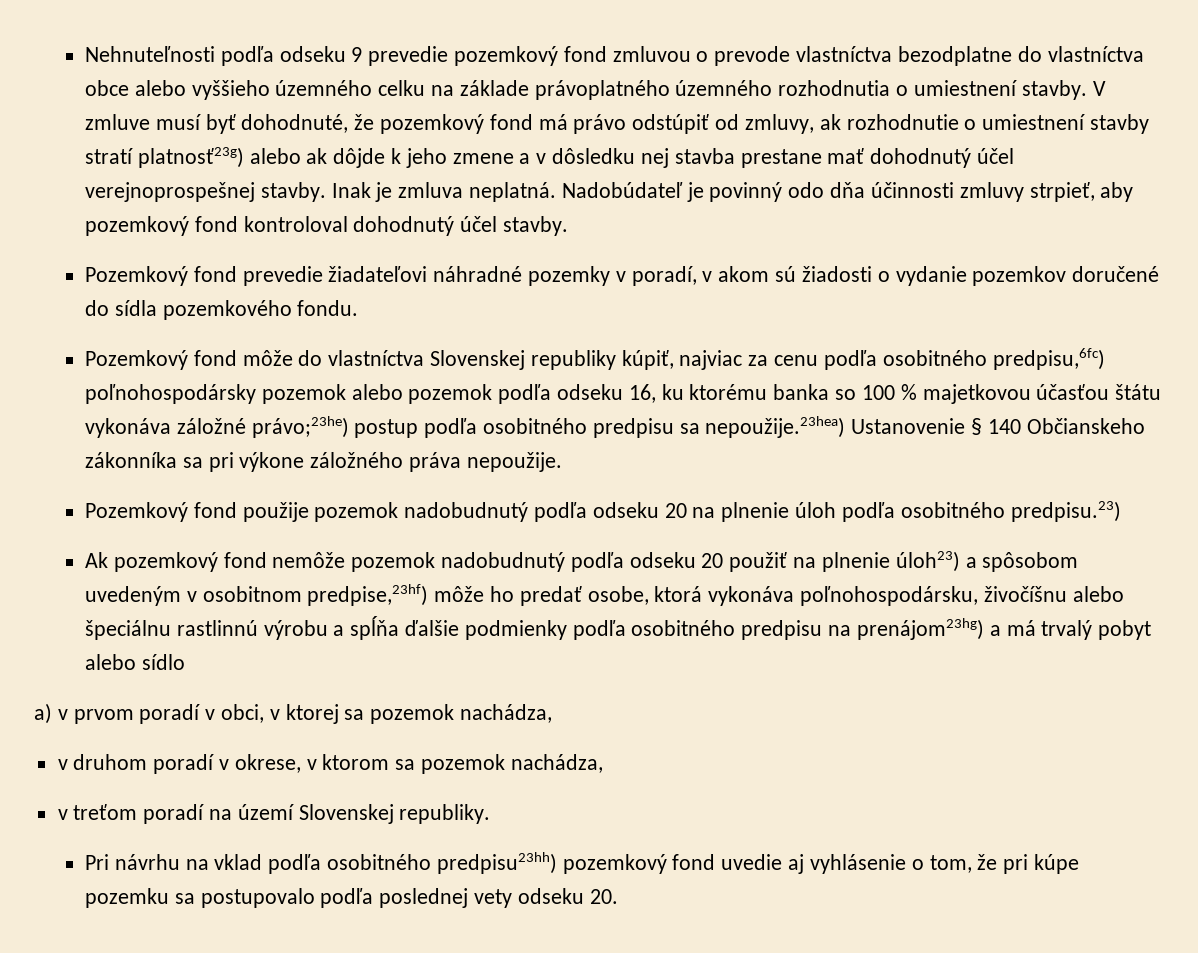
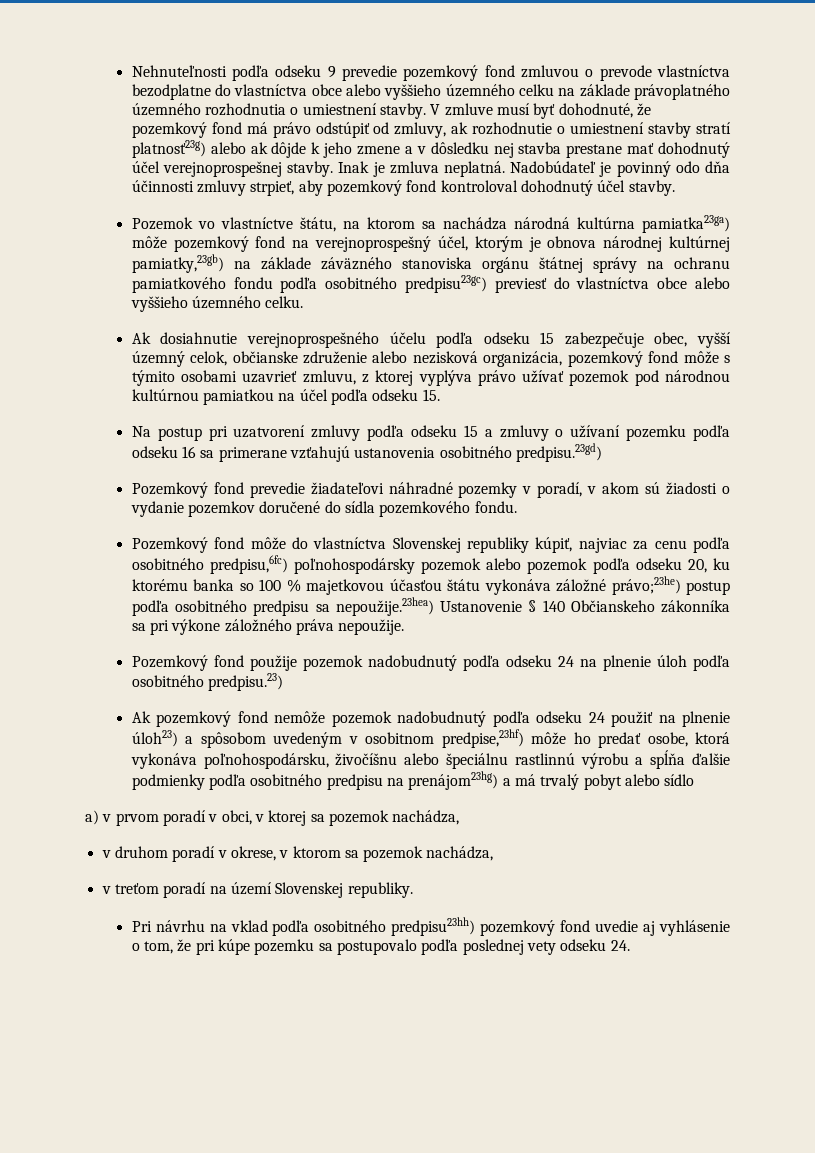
(569, 226) none -> [131,215,730,233] [131,236,731,252] [131,254,730,273] [131,275,731,293] [130,296,304,312] [131,332,731,348] [131,351,730,367] [131,370,730,386] [131,389,440,405] [131,425,730,441] [131,443,603,462] // Pozemok vo vlastníctve štátu, na ktorom sa nachádza národná kultúrna pamiatka23ga) môže pozemkový fond na verejnoprospešný účel, ktorým je obnova národnej kultúrnej pamiatky,23gb) na základe záväzného stanoviska orgánu štátnej správy na ochranu pamiatkového fondu podľa osobitného predpisu23gc) previesť do vlastníctva obce alebo vyššieho územného celku. // Ak dosiahnutie verejnoprospešného účelu podľa odseku 15 zabezpečuje obec, vyšší územný celok, občianske združenie alebo nezisková organizácia, pozemkový fond môže s týmito osobami uzavrieť zmluvu, z ktorej vyplýva právo užívať pozemok pod národnou kultúrnou pamiatkou na účel podľa odseku 15. // Na postup pri uzatvorení zmluvy podľa odseku 15 a zmluvy o užívaní pozemku podľa odseku 16 sa primerane vzťahujú ustanovenia osobitného predpisu.23gd)
[628,384,656,403] 16, -> [687,559,707,573] 20,
[664,503,687,518] 20 -> [557,656,574,667] 24
[701,553,724,568] 20 -> [588,712,605,723] 24
[589,889,618,904] 20. -> [610,940,630,951] 24.

